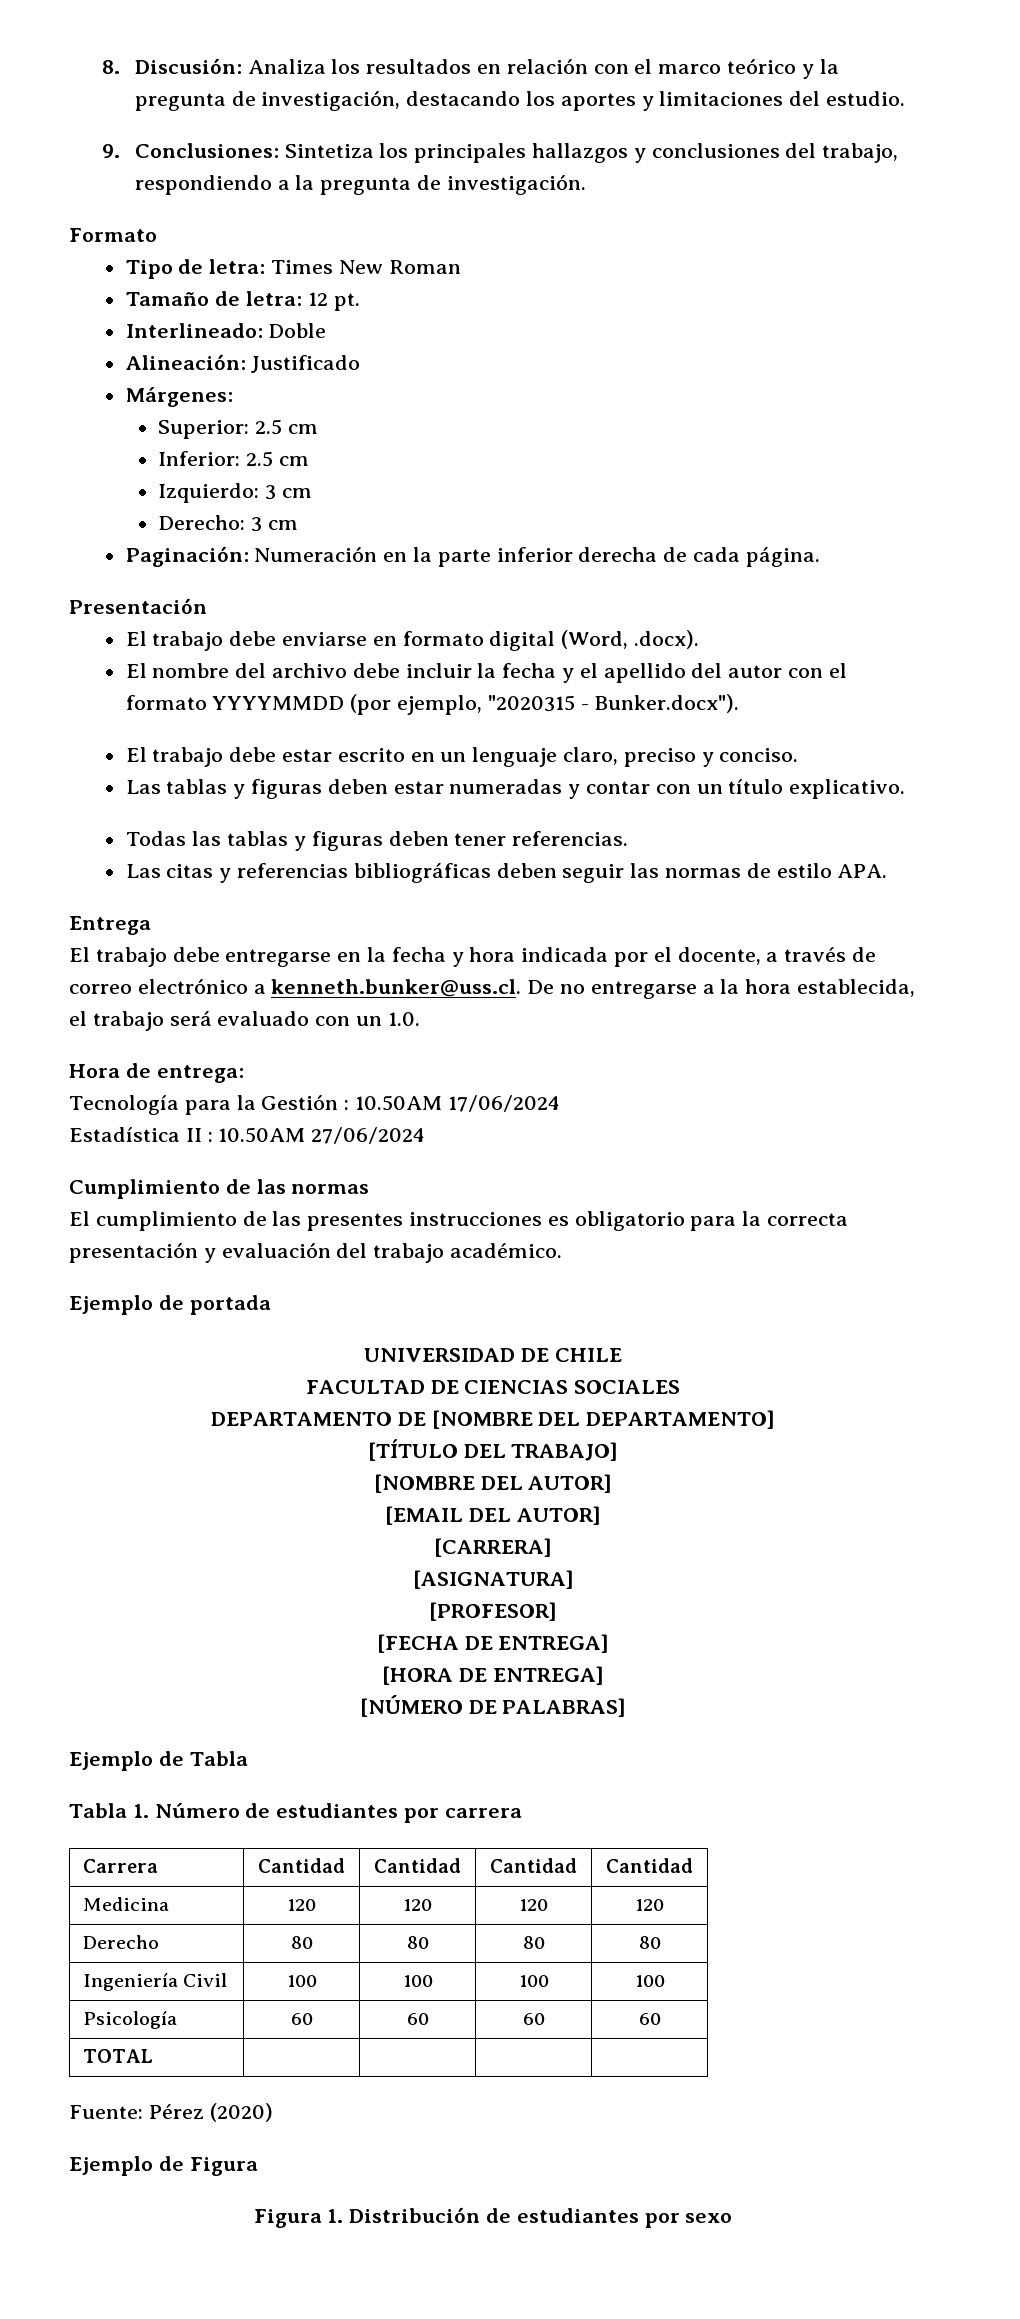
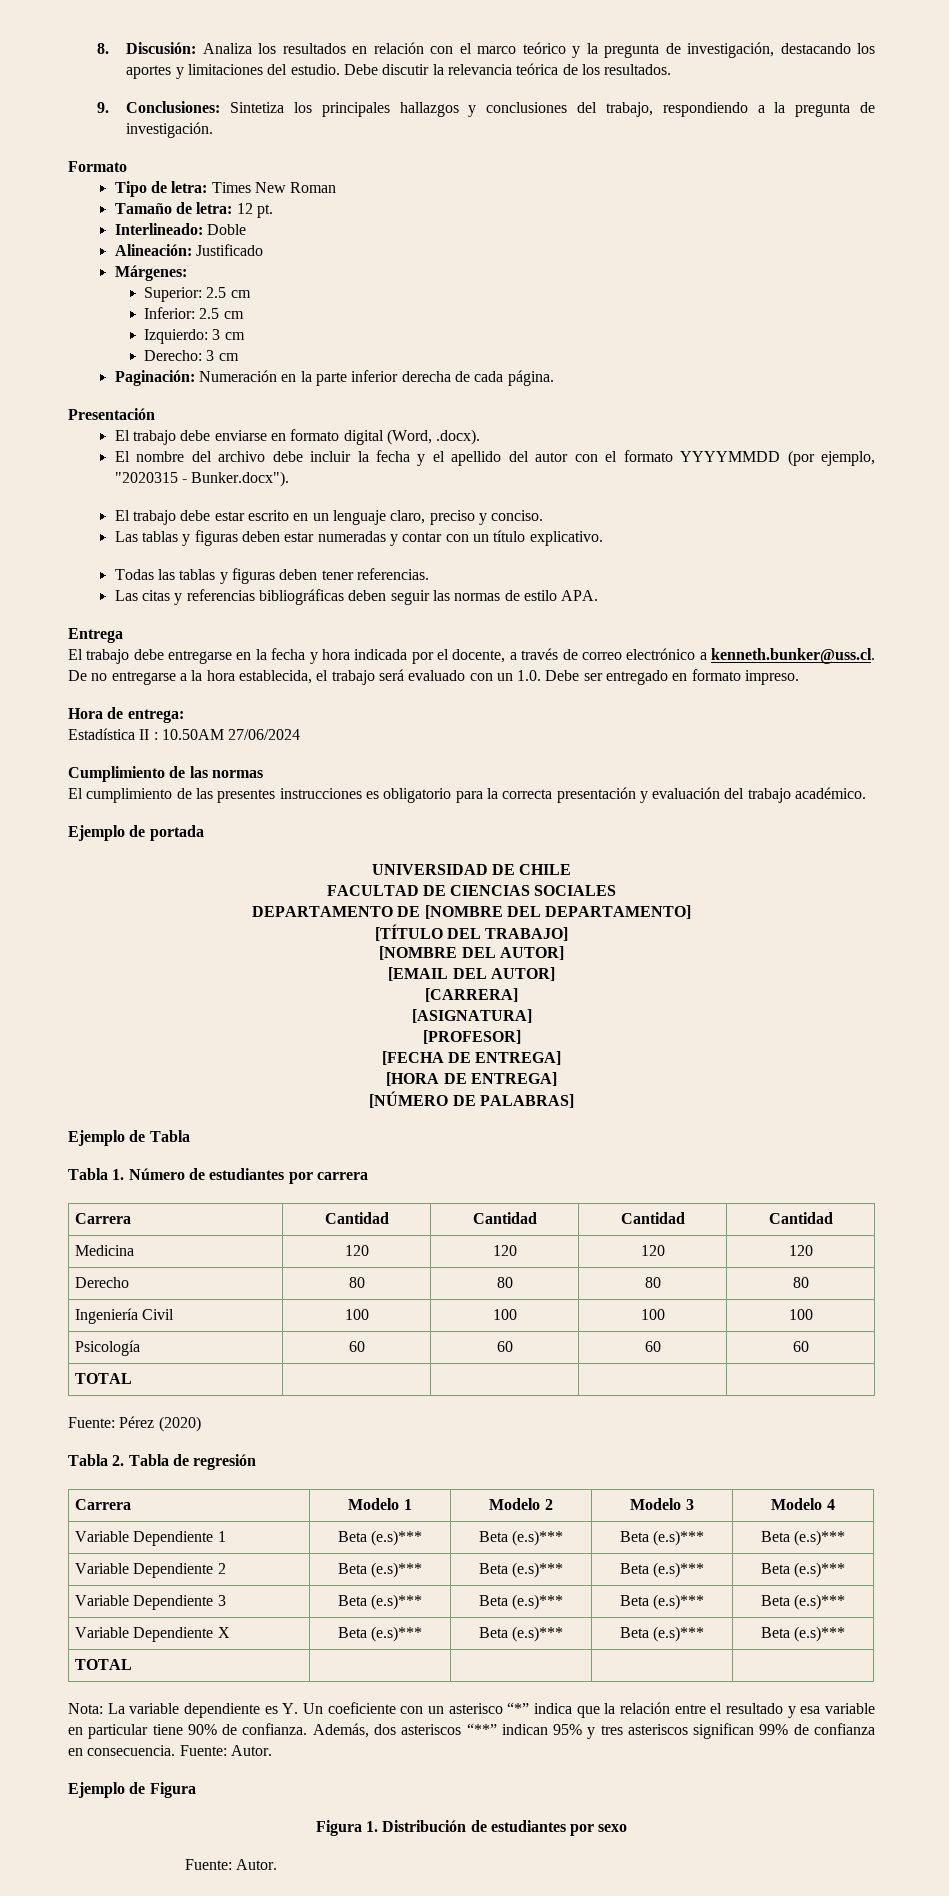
(905, 98) none -> [343,63,672,75] Debe discutir la relevancia teórica de los resultados.
[69,1063,244,1083] [69,1094,560,1115] // Hora de entrega: // Tecnología para la Gestión : 10.50AM 17/06/2024 -> [545,669,800,685] [68,707,184,723] Debe ser entregado en formato impreso. // Hora de entrega:
(273, 2112) none -> [68,1454,257,1470] [75,1499,132,1510] [348,1498,412,1510] [489,1498,553,1510] [630,1498,694,1510] [771,1498,835,1510] [75,1531,226,1546] [337,1530,423,1546] [478,1530,564,1546] [619,1530,705,1546] [760,1530,846,1546] [75,1563,226,1578] [337,1562,423,1578] [478,1562,564,1578] [619,1562,705,1578] [760,1562,846,1578] [75,1595,226,1610] [337,1594,423,1610] [478,1594,564,1610] [619,1594,705,1610] [760,1594,846,1610] [75,1627,230,1642] [337,1626,423,1642] [478,1626,564,1642] [619,1626,705,1642] [760,1626,846,1642] [75,1659,133,1670] [68,1702,875,1718] [68,1723,876,1739] [68,1745,272,1756] // Tabla 2. Tabla de regresión // Carrera | Modelo 1 | Modelo 2 | Modelo 3 | Modelo 4 // Variable Dependiente 1 | Beta (e.s)*** | Beta (e.s)*** | Beta (e.s)*** | Beta (e.s)*** // Variable Dependiente 2 | Beta (e.s)*** | Beta (e.s)*** | Beta (e.s)*** | Beta (e.s)*** // Variable Dependiente 3 | Beta (e.s)*** | Beta (e.s)*** | Beta (e.s)*** | Beta (e.s)*** // Variable Dependiente X | Beta (e.s)*** | Beta (e.s)*** | Beta (e.s)*** | Beta (e.s)*** // TOTAL | | | | // Nota: La variable dependiente es Y. Un coeficiente con un asterisco “*” indica que la relación entre el resultado y esa variable en particular tiene 90% de confianza. Además, dos asteriscos “**” indican 95% y tres asteriscos significan 99% de confianza en consecuencia. Fuente: Autor.
(733, 2218) none -> [184,1859,277,1870] // Fuente: Autor.

